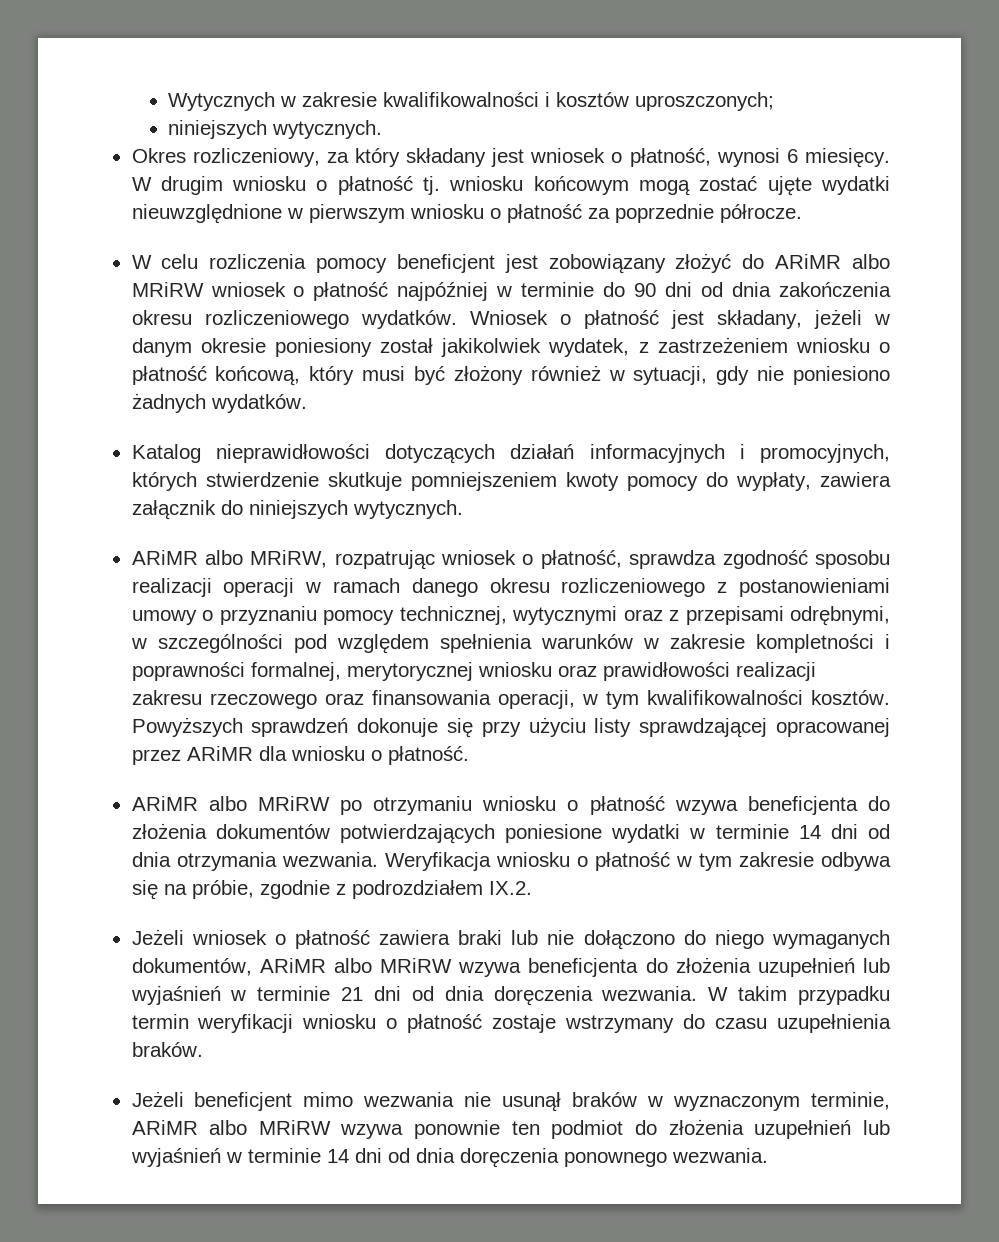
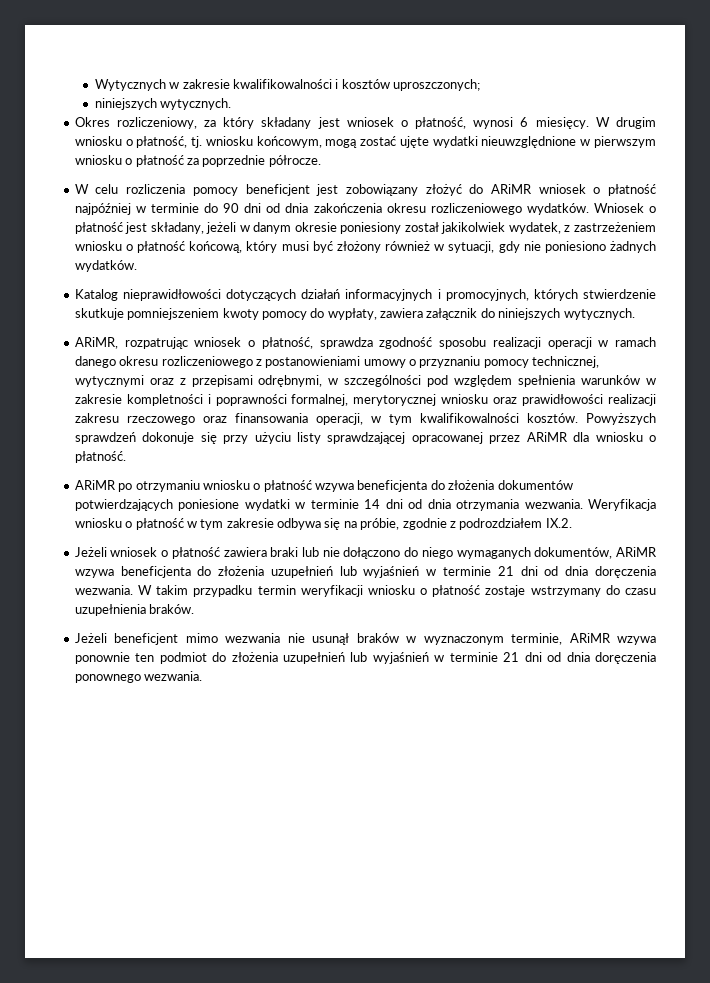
[337,176,413,195] płatność -> [136,136,188,148] płatność,
[533,176,629,195] końcowym -> [256,136,322,148] końcowym,
[852,254,891,269] [131,282,204,297] albo MRiRW -> (532, 189) none
[131,550,328,568] ARiMR albo MRiRW, -> [74,337,118,349] ARiMR,
[208,796,330,811] albo MRiRW -> (116, 485) none
[333,958,453,973] albo MRiRW -> (657, 552) none
[209,1120,331,1135] albo MRiRW -> (611, 638) none
[326,1149,349,1163] 14 -> [503,652,520,662] 21

